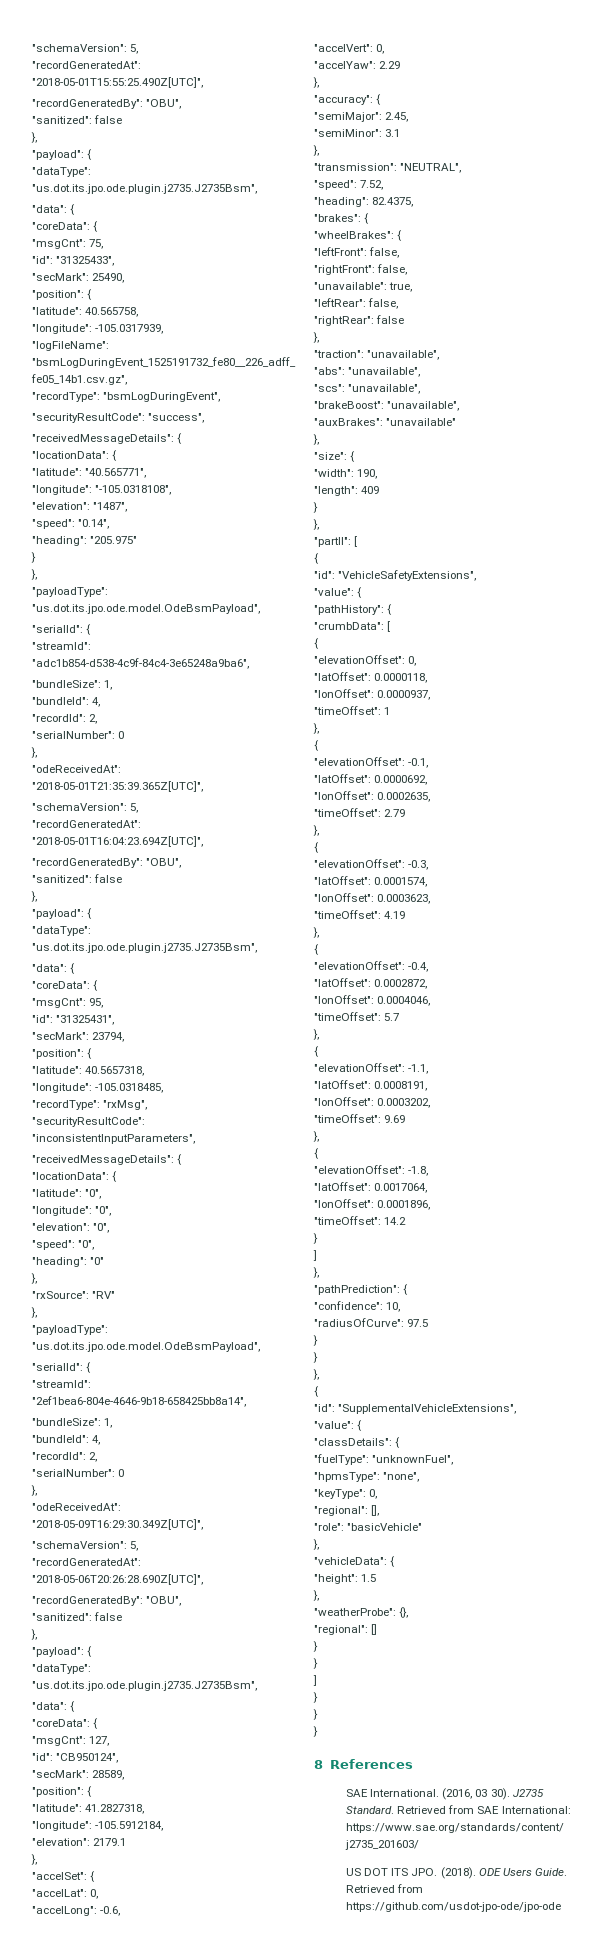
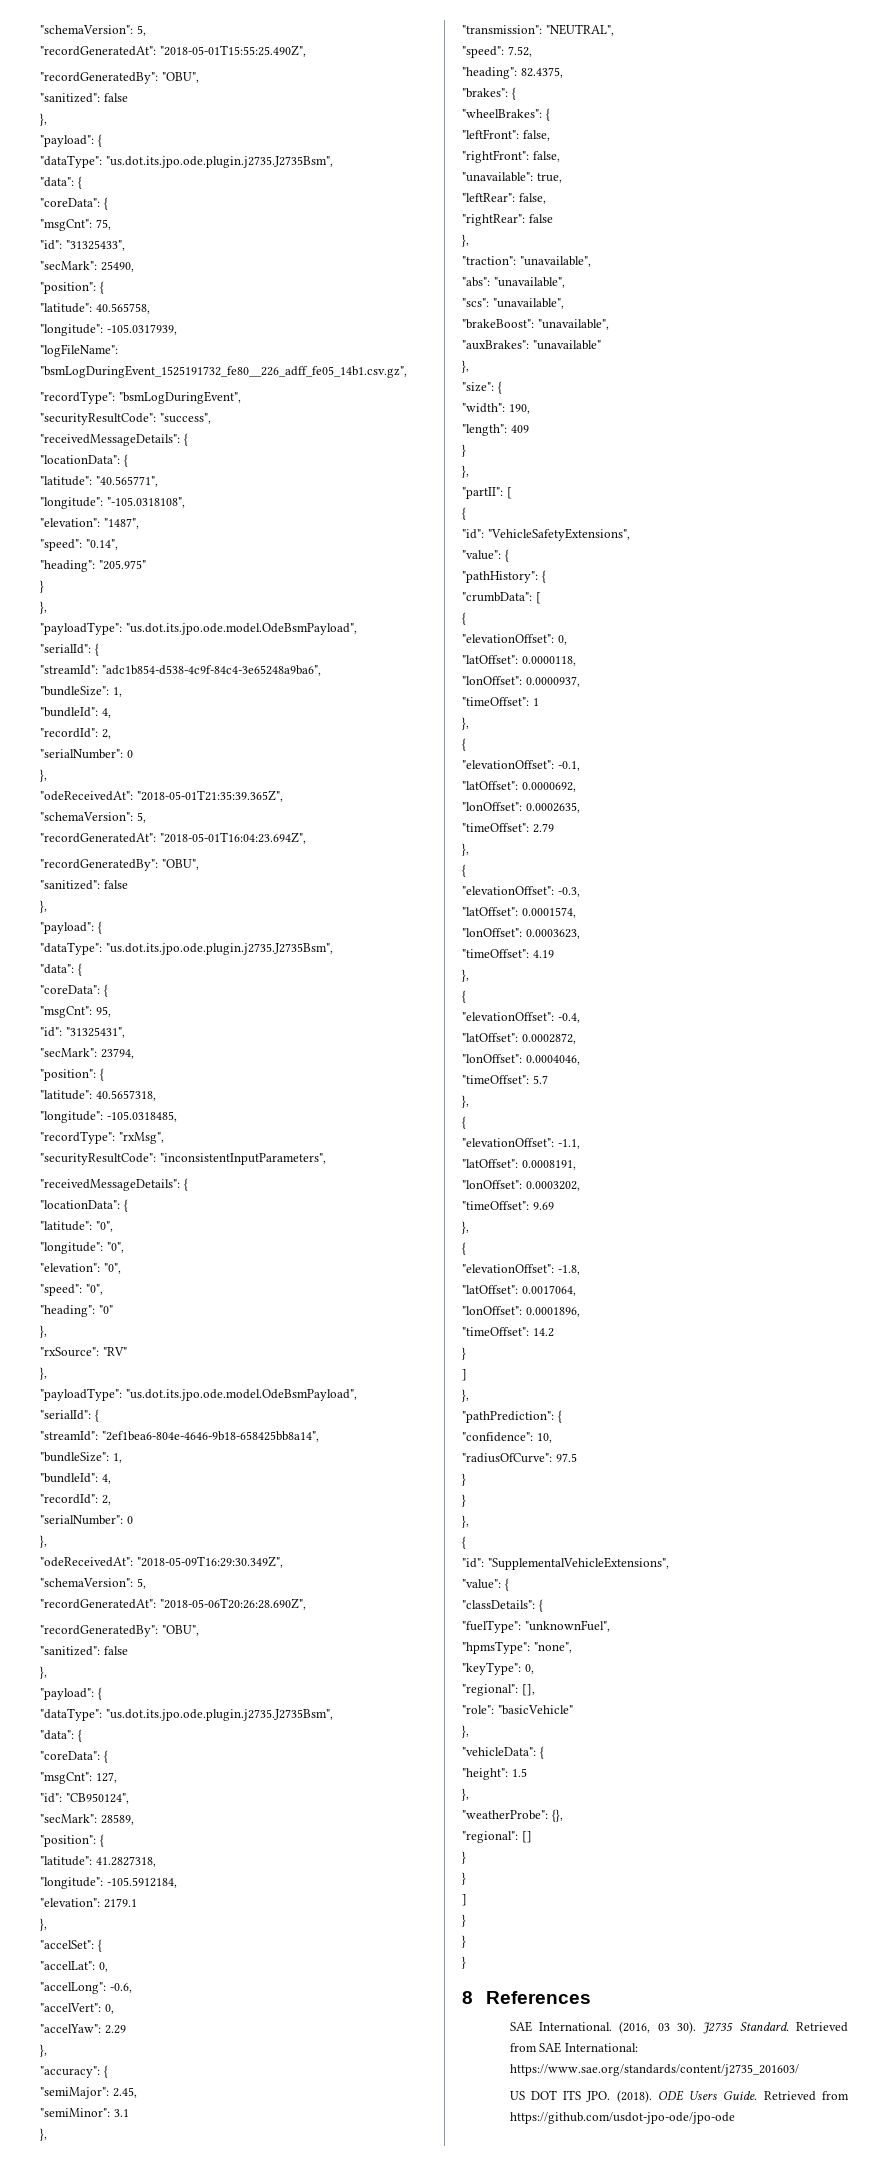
[32,44,139,54] [32,61,141,69] [32,77,203,88] "schemaVersion": 5, // "recordGeneratedAt": "2018-05-01T15:55:25.490Z[UTC]", -> [40,25,146,36] [40,45,306,57] "schemaVersion": 5, // "recordGeneratedAt": "2018-05-01T15:55:25.490Z",
[32,781,203,792] [32,803,139,813] [32,820,141,828] [32,836,203,847] "2018-05-01T21:35:39.365Z[UTC]", // "schemaVersion": 5, // "recordGeneratedAt": "2018-05-01T16:04:23.694Z[UTC]", -> [136,790,283,802] [40,812,146,823] [40,832,306,844] "2018-05-01T21:35:39.365Z", // "schemaVersion": 5, // "recordGeneratedAt": "2018-05-01T16:04:23.694Z",
[32,1519,203,1530] [32,1541,139,1551] [32,1558,141,1566] [32,1574,203,1585] "2018-05-09T16:29:30.349Z[UTC]", // "schemaVersion": 5, // "recordGeneratedAt": "2018-05-06T20:26:28.690Z[UTC]", -> [136,1556,283,1568] [40,1578,146,1589] [40,1598,306,1610] "2018-05-09T16:29:30.349Z", // "schemaVersion": 5, // "recordGeneratedAt": "2018-05-06T20:26:28.690Z",

